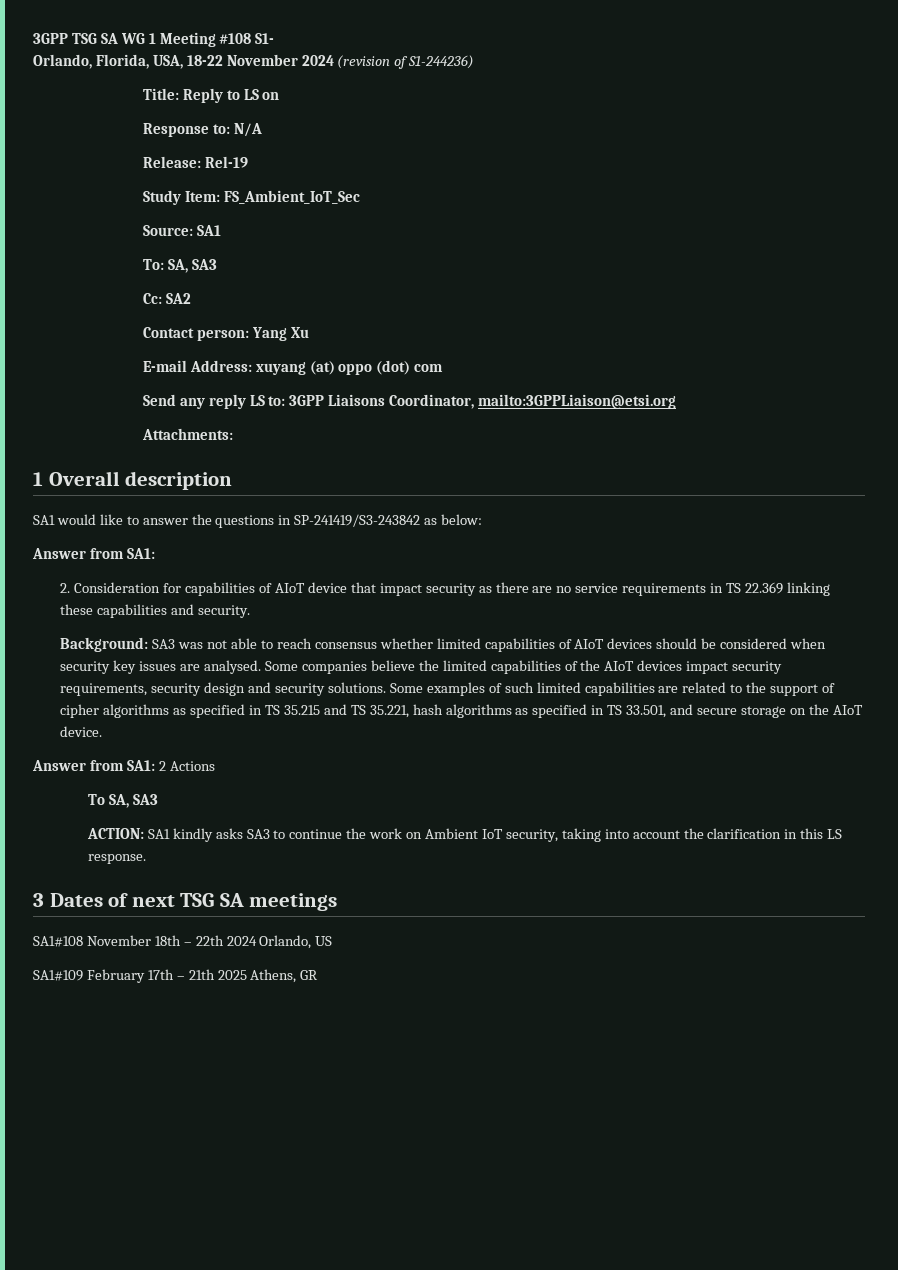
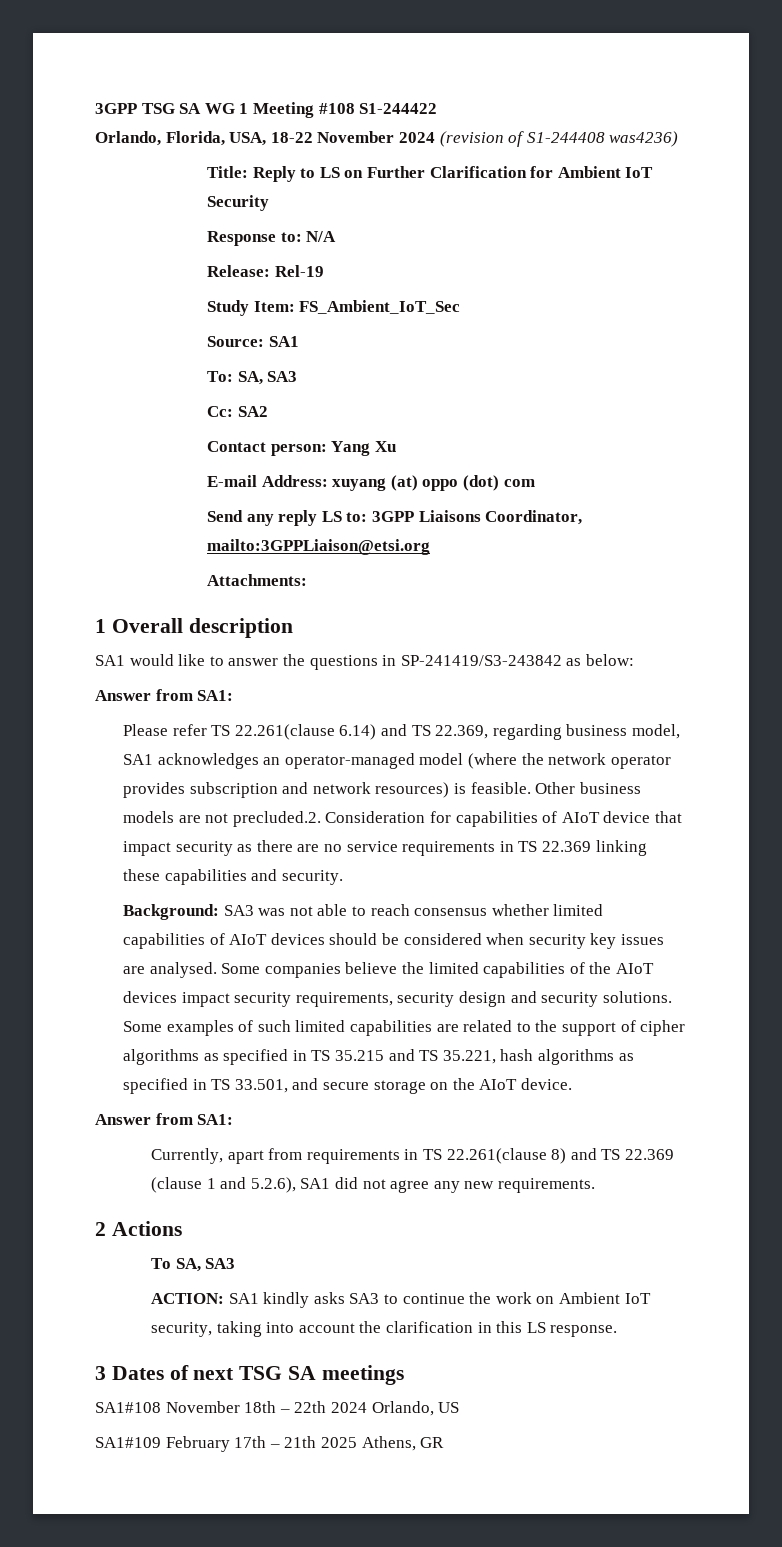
[255,33,275,44] S1- -> [359,103,438,114] S1-244422
[408,55,475,69] S1-244236) -> [526,131,679,147] S1-244408 was4236)
(280, 96) none -> [367,166,654,178] [207,195,270,211] Further Clarification for Ambient IoT Security
[60,583,71,593] 2. -> [123,724,680,740] [123,753,671,769] [123,782,641,798] [123,811,321,827] Please refer TS 22.261(clause 6.14) and TS 22.369, regarding business model, SA1 acknowledges an operator-managed model (where the network operator provides subscription and network resources) is feasible. Other business models are not precluded.2.
(155, 765) none -> [151,1148,674,1164] [151,1177,595,1193] // Currently, apart from requirements in TS 22.261(clause 8) and TS 22.369 (clause 1 and 5.2.6), SA1 did not agree any new requirements. //

